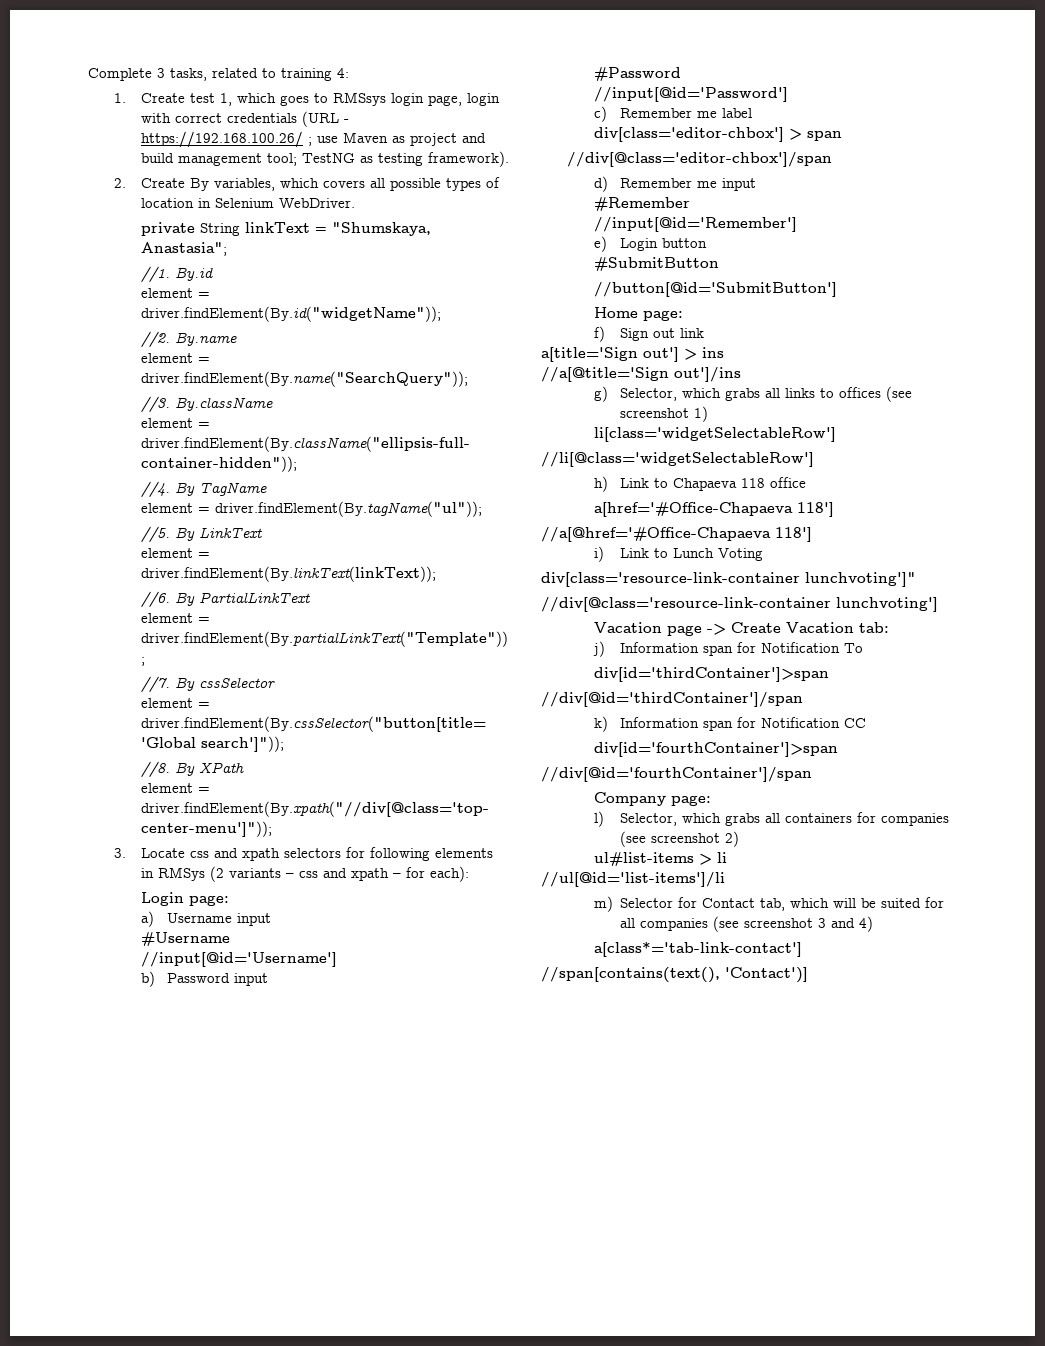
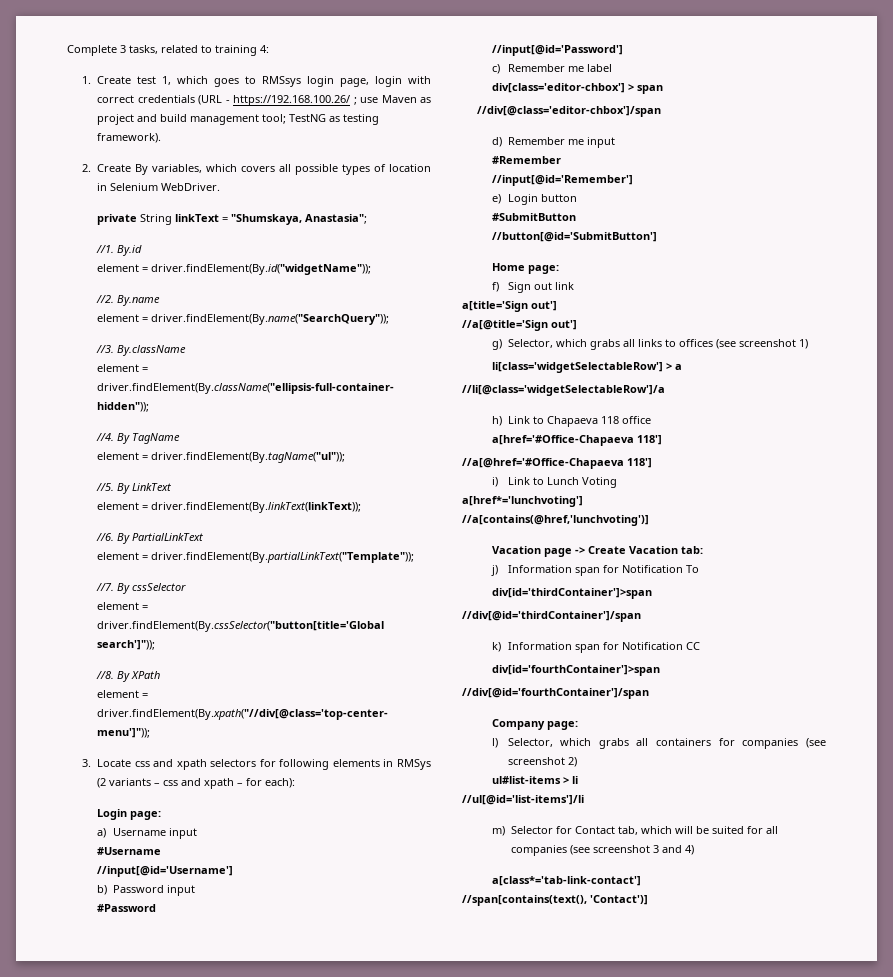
[684,347,724,360] > ins -> (557, 306) none
[674,367,741,382] out']/ins -> [551,320,577,330] out']
[541,452,814,467] // //li[@class='widgetSelectableRow'] -> [666,363,683,370] [462,385,665,396] > a // //li[@class='widgetSelectableRow']/a
[541,572,916,587] [541,597,938,612] div[class='resource-link-container lunchvoting']" // //div[@class='resource-link-container lunchvoting'] -> [462,496,583,507] [462,515,649,526] a[href*='lunchvoting'] // //a[contains(@href,'lunchvoting')]

